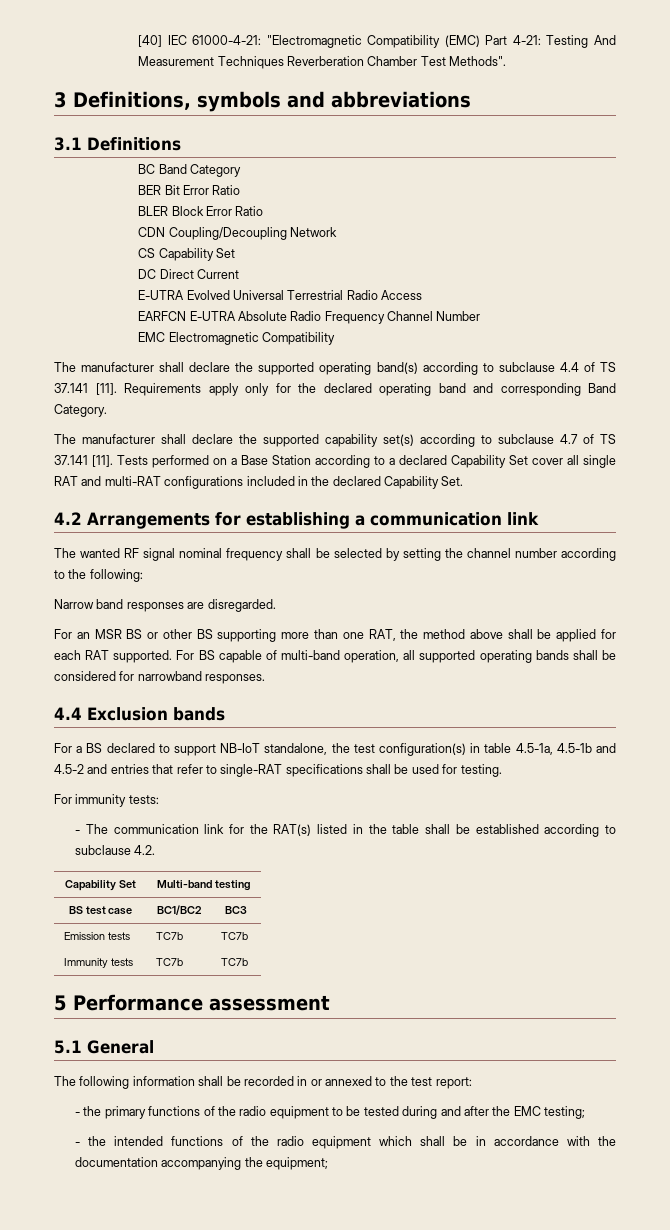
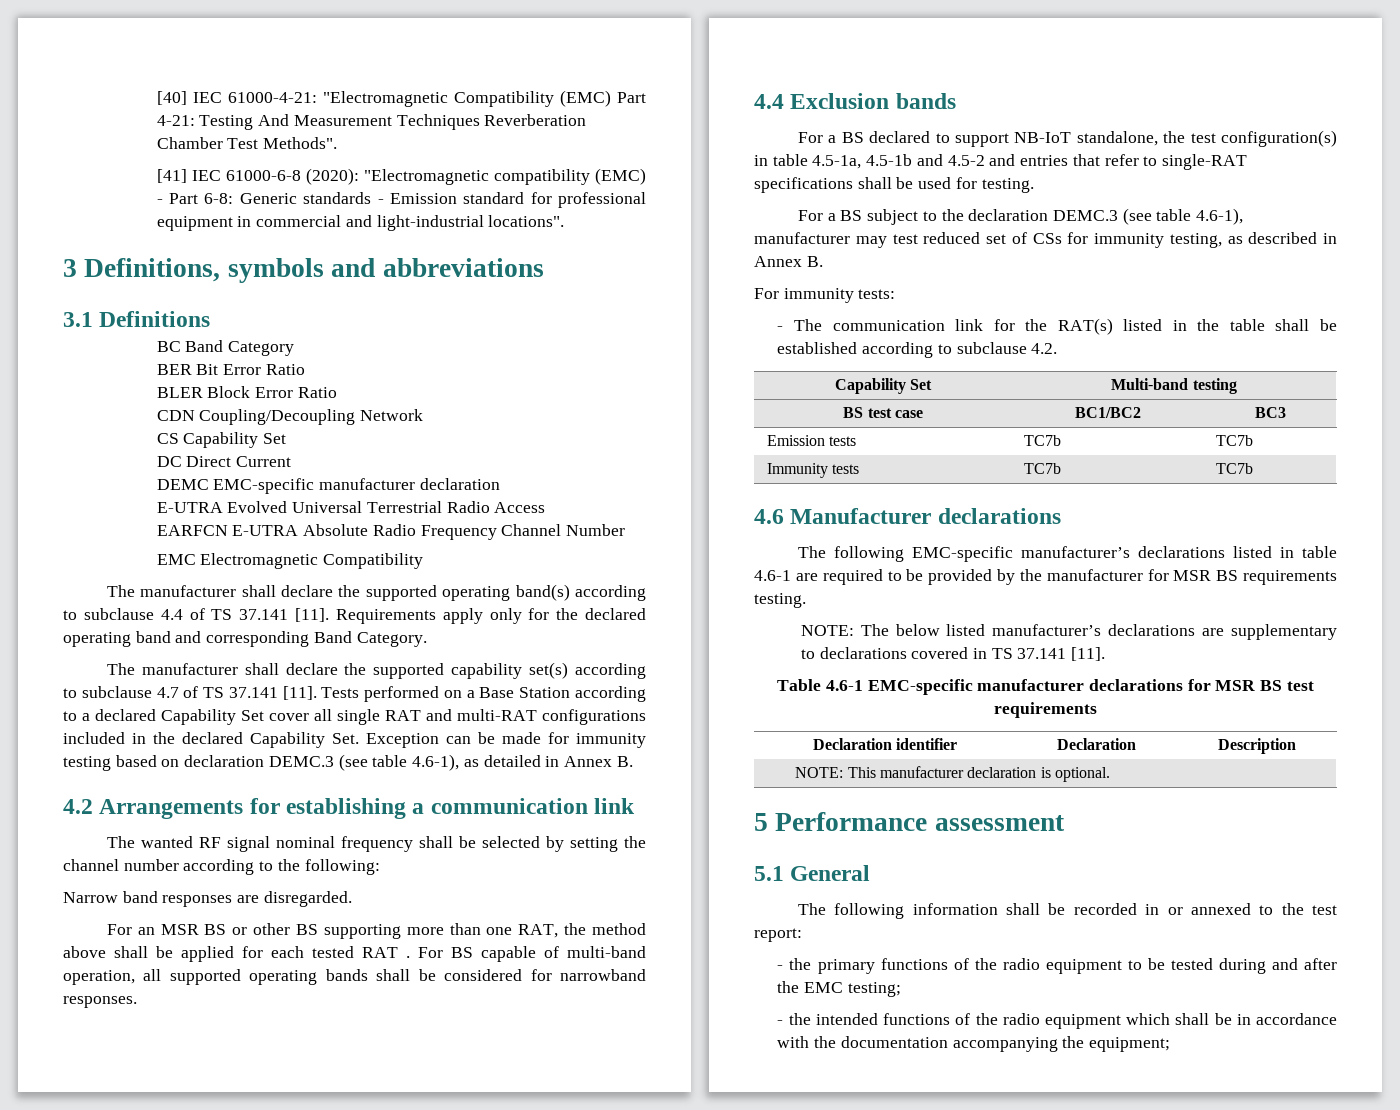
(507, 61) none -> [156,168,646,185] [156,192,646,208] [156,215,565,231] // [41] IEC 61000-6-8 (2020): "Electromagnetic compatibility (EMC) - Part 6-8: Generic standards - Emission standard for professional equipment in commercial and light-industrial locations".
(239, 274) none -> [156,478,500,494] // DEMC EMC-specific manufacturer declaration
(464, 481) none -> [366,732,646,748] [63,754,633,771] Exception can be made for immunity testing based on declaration DEMC.3 (see table 4.6-1), as detailed in Annex B.
[85,650,173,663] RAT supported. -> [312,946,410,958] tested RAT .
(502, 770) none -> [797,208,1244,225] [754,232,1337,248] [754,256,823,267] // For a BS subject to the declaration DEMC.3 (see table 4.6-1), manufacturer may test reduced set of CSs for immunity testing, as described in Annex B.
(248, 962) none -> [754,508,1061,524] [797,546,1337,562] [754,569,1337,585] [754,593,806,608] [800,624,1337,640] [800,647,1106,661] [777,679,1314,695] [994,702,1097,718] [812,738,958,750] [1056,738,1136,750] [1217,738,1296,754] [795,766,1110,782] // 4.6 Manufacturer declarations // The following EMC-specific manufacturer’s declarations listed in table 4.6-1 are required to be provided by the manufacturer for MSR BS requirements testing. // NOTE: The below listed manufacturer’s declarations are supplementary to declarations covered in TS 37.141 [11]. // Table 4.6-1 EMC-specific manufacturer declarations for MSR BS test requirements // Declaration identifier | Declaration | Description // NOTE: This manufacturer declaration is optional.

